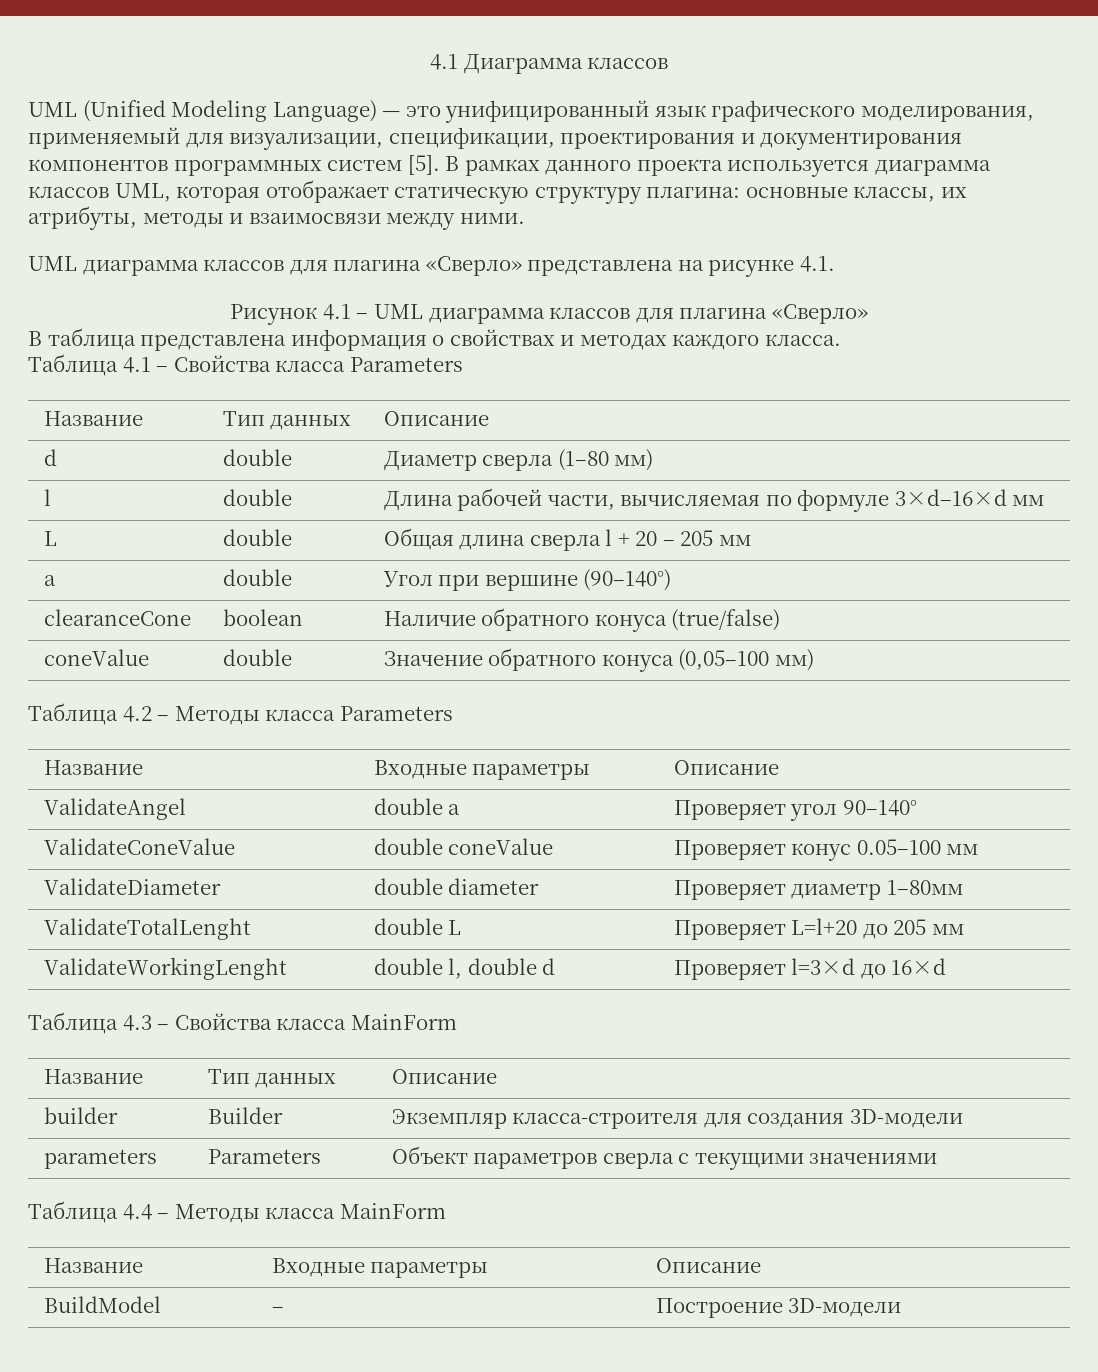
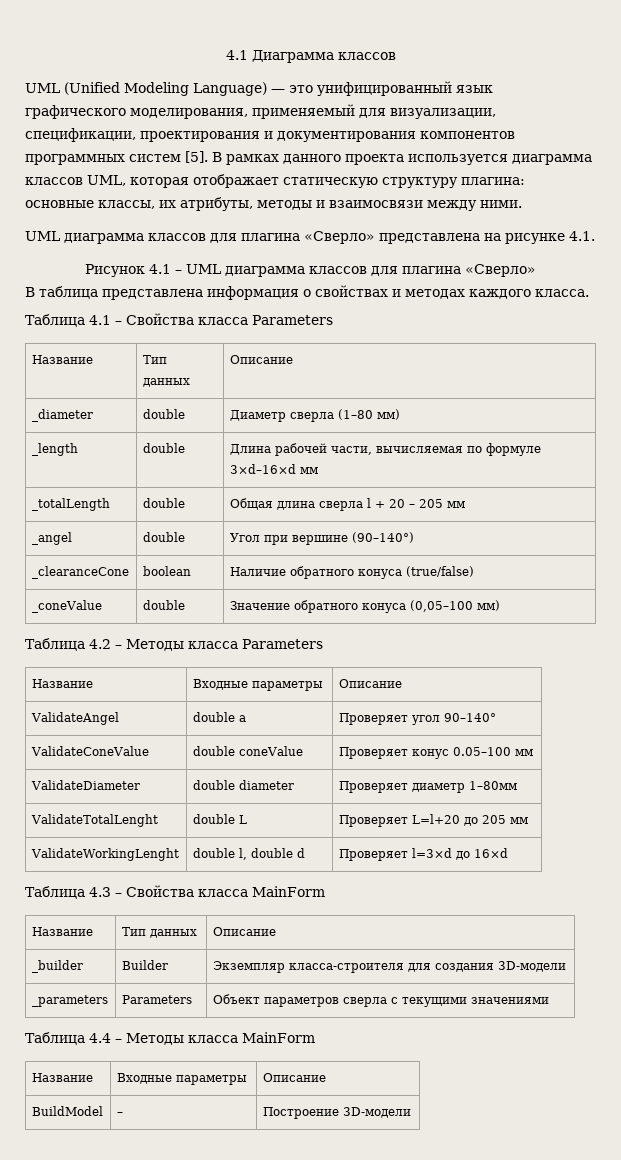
[43,449,57,466] d -> [31,409,93,422] _diameter
[43,489,51,506] l -> [31,443,78,456] _length
[43,531,57,546] L -> [31,498,110,511] _totalLength
[43,575,56,586] a -> [31,532,72,545] _angel
[43,609,191,626] clearanceCone -> [31,566,129,579] _clearanceCone
[43,649,149,666] coneValue -> [31,600,102,613] _coneValue
[43,1107,118,1124] builder -> [31,960,83,973] _builder
[43,1149,157,1169] parameters -> [31,995,108,1007] _parameters

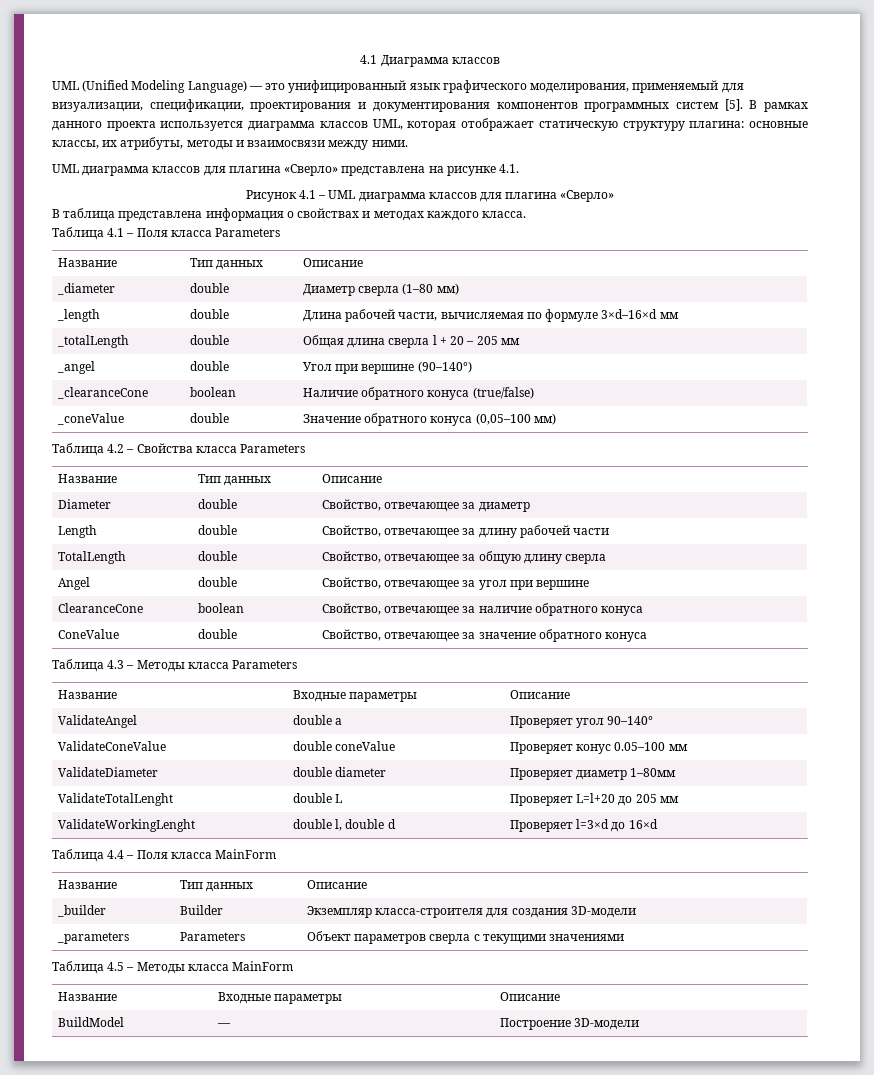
[126,313,194,325] Свойства -> [136,228,168,237] Поля
(122, 647) none -> [136,443,306,453] [57,474,117,483] [197,474,272,486] [321,474,382,483] [57,499,111,509] [197,499,237,509] [321,499,530,512] [57,525,97,538] [197,525,237,535] [321,525,610,538] [57,551,126,564] [197,551,237,561] [321,551,607,564] [57,577,90,590] [197,577,237,587] [321,577,590,590] [57,603,143,613] [197,603,244,613] [321,603,644,616] [57,629,119,639] [197,629,237,639] [321,629,648,642] [52,659,135,672] Свойства класса Parameters // Название | Тип данных | Описание // Diameter | double | Свойство, отвечающее за диаметр // Length | double | Свойство, отвечающее за длину рабочей части // TotalLength | double | Свойство, отвечающее за общую длину сверла // Angel | double | Свойство, отвечающее за угол при вершине // ClearanceCone | boolean | Свойство, отвечающее за наличие обратного конуса // ConeValue | double | Свойство, отвечающее за значение обратного конуса // Таблица 4.3 –
[89,885,194,897] 4.3 – Свойства -> [107,850,168,859] 4.4 – Поля
[89,1033,111,1043] 4.4 -> [107,962,125,971] 4.5
[116,1112,123,1116] – -> [216,1023,231,1027] —

